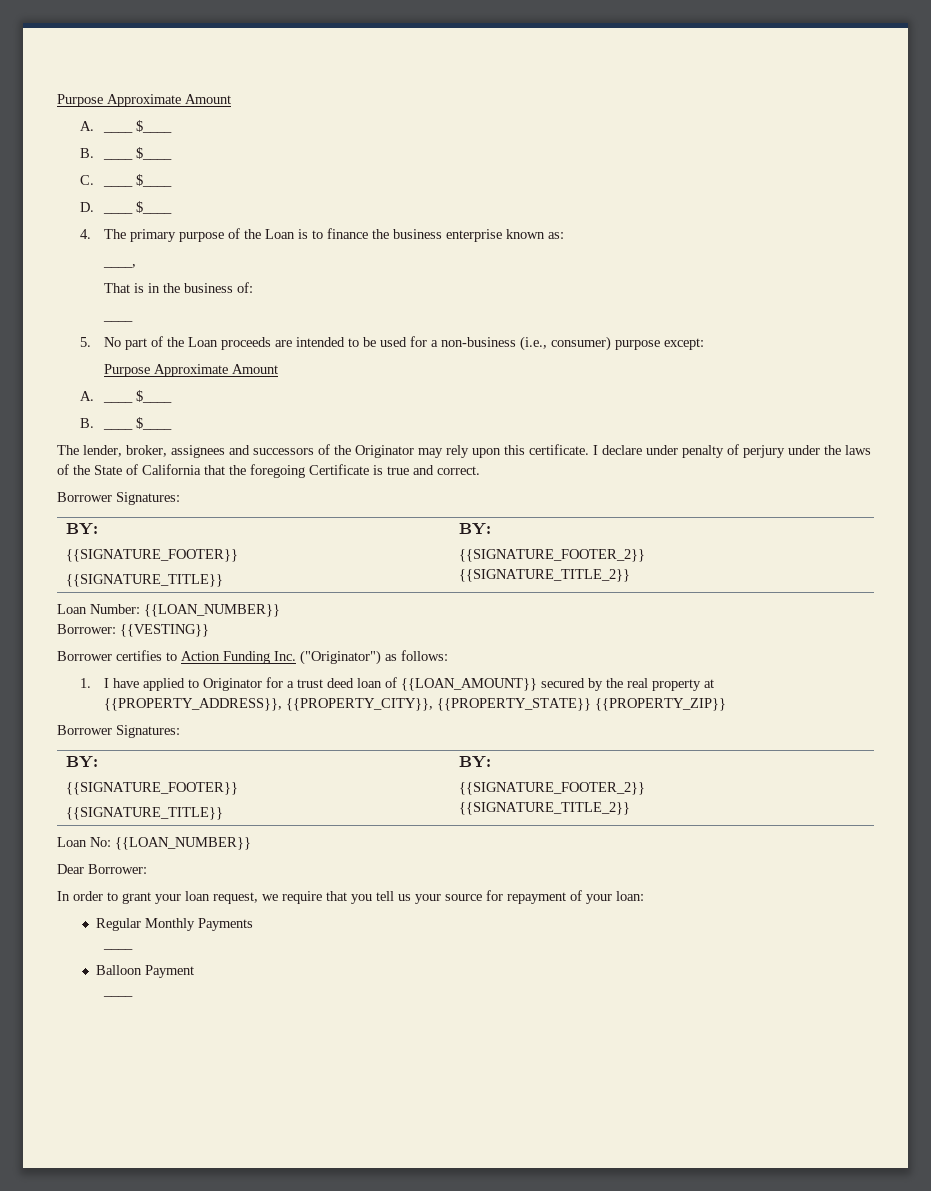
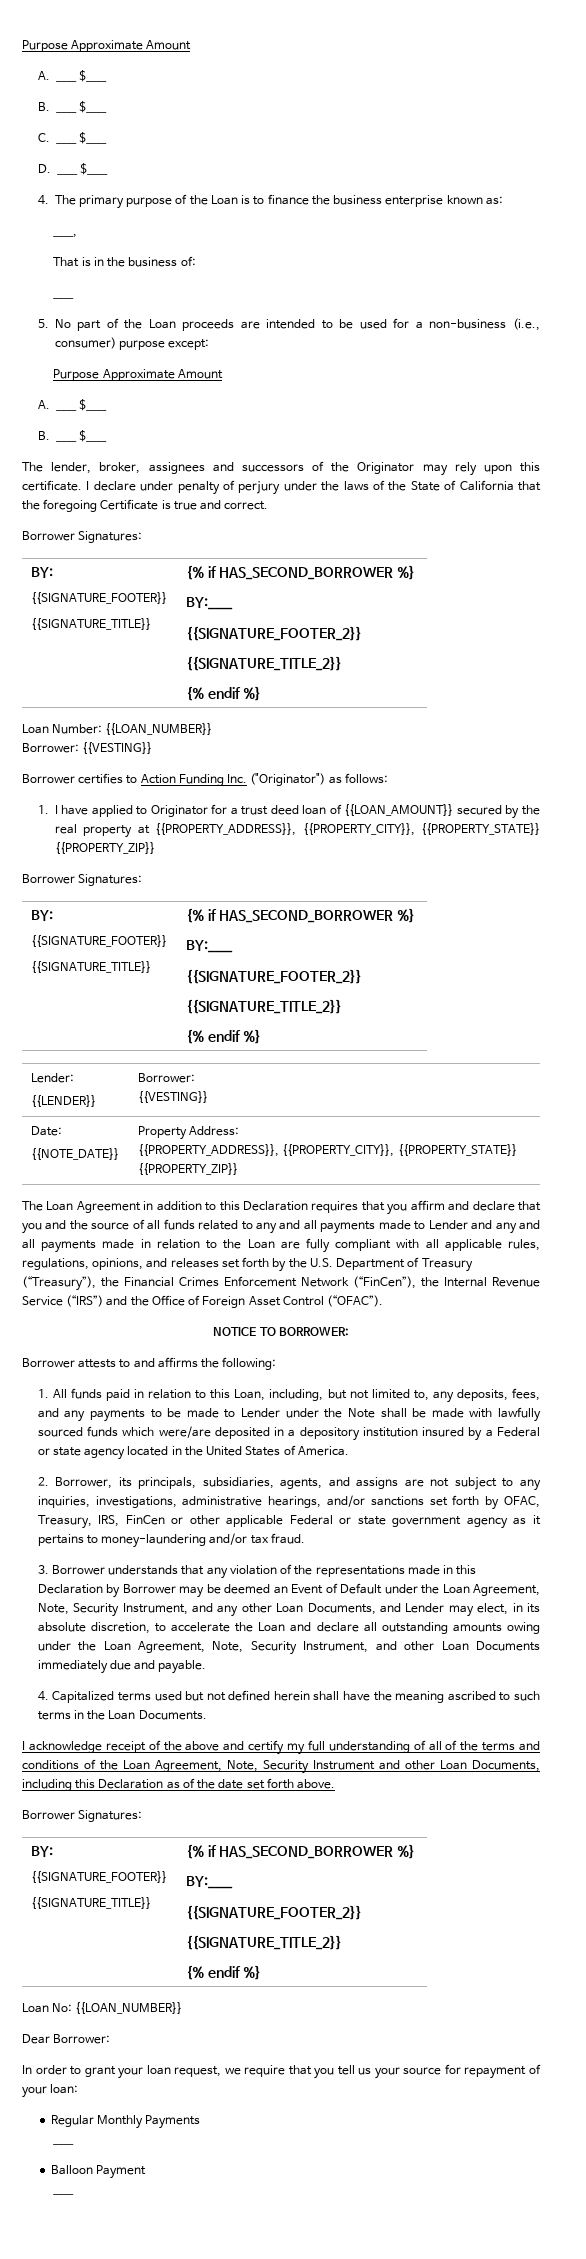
[459,523,492,535] [459,549,646,562] [459,569,631,582] BY: // {{SIGNATURE_FOOTER_2}} // {{SIGNATURE_TITLE_2}} -> [186,565,416,580] [186,597,234,610] [186,626,363,641] [186,656,343,671] [186,686,262,701] {% if HAS_SECOND_BORROWER %} // BY:____ // {{SIGNATURE_FOOTER_2}} // {{SIGNATURE_TITLE_2}} // {% endif %}
[459,756,492,768] [459,782,646,795] [459,802,631,815] BY: // {{SIGNATURE_FOOTER_2}} // {{SIGNATURE_TITLE_2}} -> [186,908,416,923] [186,940,234,953] [186,969,363,984] [186,999,343,1014] [186,1029,262,1044] [31,1073,75,1083] [31,1095,97,1107] [138,1073,196,1083] [138,1091,209,1103] [31,1126,63,1136] [31,1148,120,1160] [138,1126,240,1140] [138,1144,517,1157] [138,1163,239,1175] [22,1200,541,1215] [22,1219,540,1234] [22,1238,540,1253] [22,1257,473,1272] [22,1276,540,1291] [22,1295,384,1308] [213,1327,349,1336] [22,1357,277,1370] [37,1388,540,1403] [37,1407,541,1422] [37,1426,541,1441] [37,1445,349,1460] [37,1477,542,1491] [37,1495,540,1510] [37,1515,542,1529] [37,1533,305,1548] [37,1564,477,1579] [37,1583,541,1598] [37,1603,540,1617] [37,1622,541,1634] [37,1641,540,1655] [37,1660,207,1674] [37,1690,540,1703] [37,1710,207,1720] [22,1740,540,1755] [22,1759,540,1774] [22,1778,336,1791] [22,1810,143,1822] [31,1846,54,1857] [31,1871,168,1883] [31,1897,152,1909] [186,1844,416,1859] [186,1876,234,1889] [186,1905,363,1920] [186,1935,343,1950] [186,1965,262,1980] {% if HAS_SECOND_BORROWER %} // BY:____ // {{SIGNATURE_FOOTER_2}} // {{SIGNATURE_TITLE_2}} // {% endif %} // Lender: // {{LENDER}} | Borrower: // {{VESTING}} // Date: // {{NOTE_DATE}} | Property Address: // {{PROPERTY_ADDRESS}}, {{PROPERTY_CITY}}, {{PROPERTY_STATE}} {{PROPERTY_ZIP}} // The Loan Agreement in addition to this Declaration requires that you affirm and declare that you and the source of all funds related to any and all payments made to Lender and any and all payments made in relation to the Loan are fully compliant with all applicable rules, regulations, opinions, and releases set forth by the U.S. Department of Treasury (“Treasury”), the Financial Crimes Enforcement Network (“FinCen”), the Internal Revenue Service (“IRS”) and the Office of Foreign Asset Control (“OFAC”). // NOTICE TO BORROWER: // Borrower attests to and affirms the following: // 1. All funds paid in relation to this Loan, including, but not limited to, any deposits, fees, and any payments to be made to Lender under the Note shall be made with lawfully sourced funds which were/are deposited in a depository institution insured by a Federal or state agency located in the United States of America. // 2. Borrower, its principals, subsidiaries, agents, and assigns are not subject to any inquiries, investigations, administrative hearings, and/or sanctions set forth by OFAC, Treasury, IRS, FinCen or other applicable Federal or state government agency as it pertains to money-laundering and/or tax fraud. // 3. Borrower understands that any violation of the representations made in this Declaration by Borrower may be deemed an Event of Default under the Loan Agreement, Note, Security Instrument, and any other Loan Documents, and Lender may elect, in its absolute discretion, to accelerate the Loan and declare all outstanding amounts owing under the Loan Agreement, Note, Security Instrument, and other Loan Documents immediately due and payable. // 4. Capitalized terms used but not defined herein shall have the meaning ascribed to such terms in the Loan Documents. // I acknowledge receipt of the above and certify my full understanding of all of the terms and conditions of the Loan Agreement, Note, Security Instrument and other Loan Documents, including this Declaration as of the date set forth above. // Borrower Signatures: // BY: // {{SIGNATURE_FOOTER}} // {{SIGNATURE_TITLE}} | {% if HAS_SECOND_BORROWER %} // BY:____ // {{SIGNATURE_FOOTER_2}} // {{SIGNATURE_TITLE_2}} // {% endif %}

